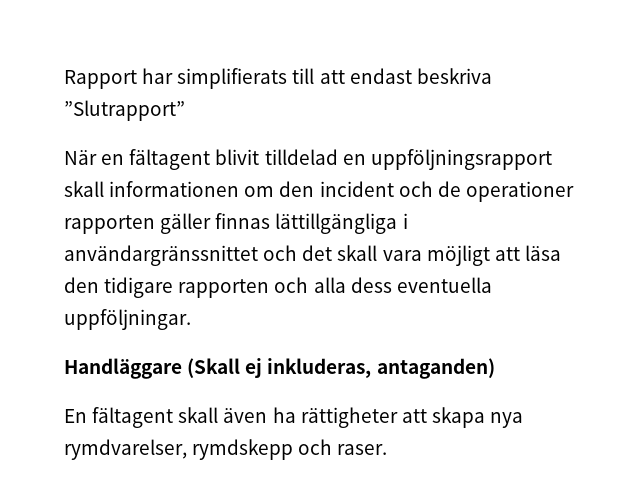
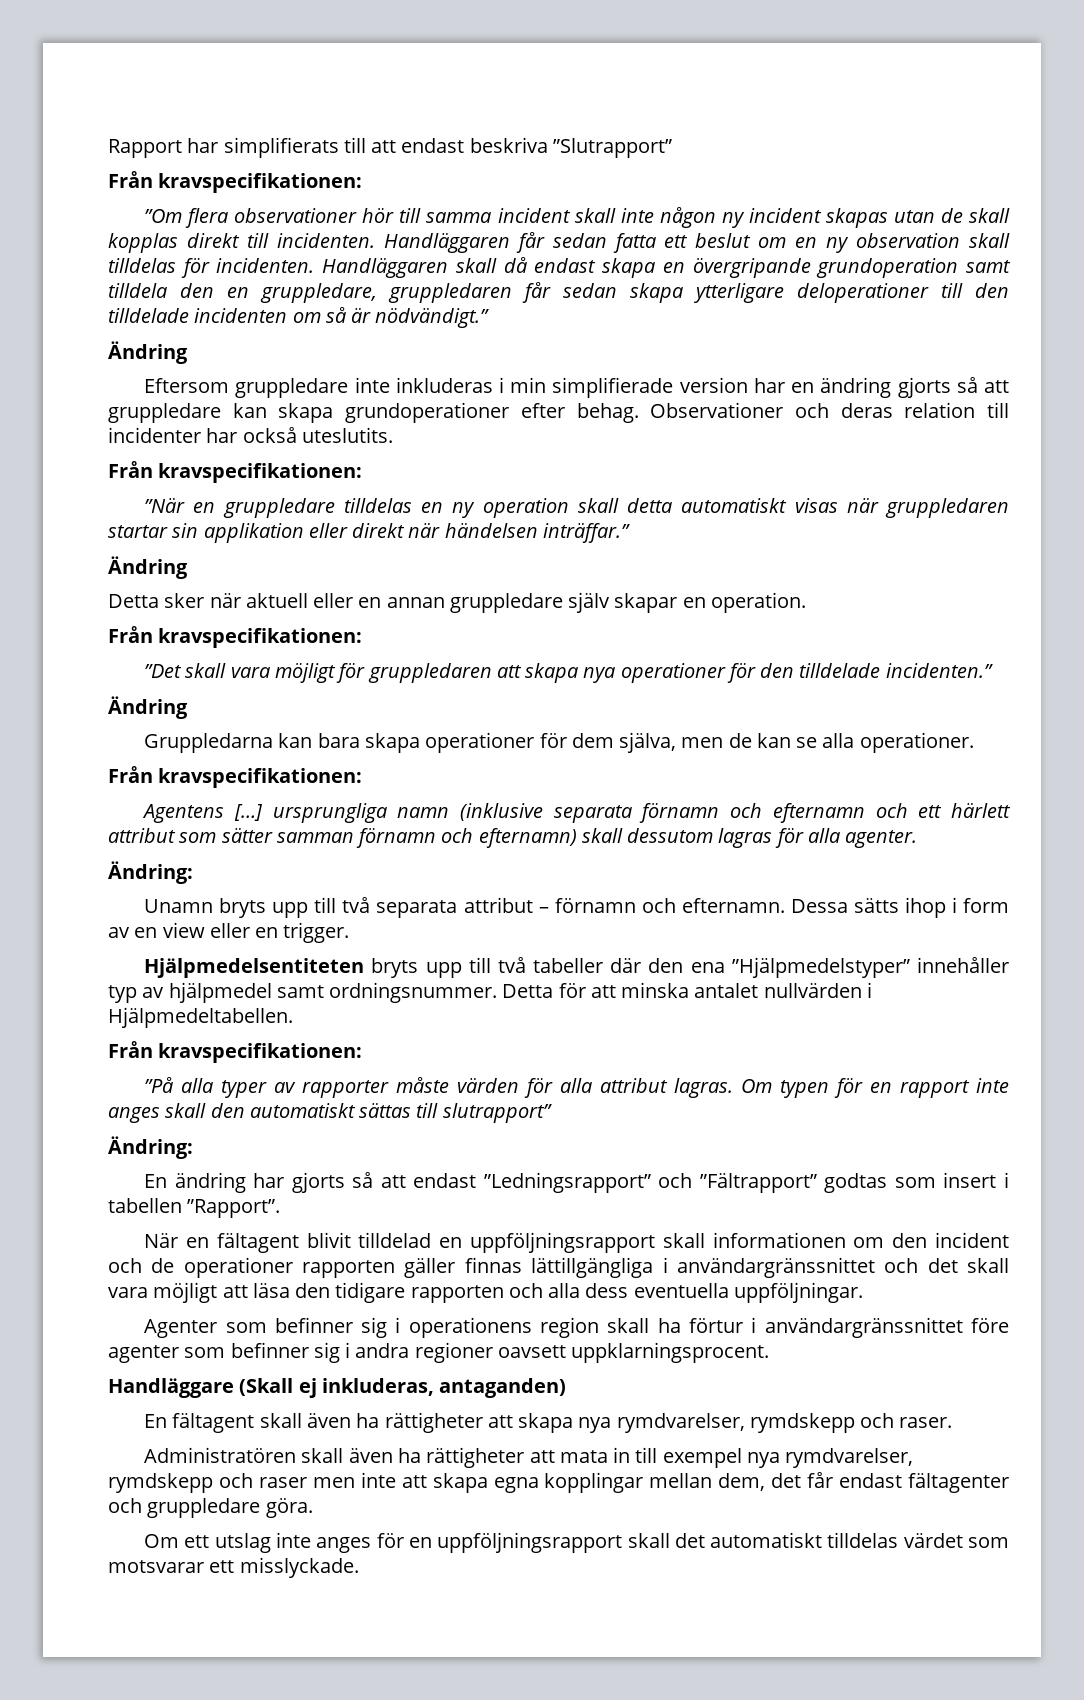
(185, 110) none -> [108,171,363,193] [144,207,1011,228] [108,232,1011,253] [108,257,1012,278] [108,282,1009,303] [108,307,490,328] [108,341,188,364] [144,377,1009,398] [108,402,1010,423] [108,427,393,443] [108,461,363,483] [144,498,1009,518] [108,523,630,543] [108,556,188,579] [108,592,806,613] [108,626,363,648] [144,663,993,683] [108,696,188,719] [144,732,974,753] [108,766,363,788] [142,803,1012,823] [108,828,918,848] [108,861,193,884] [144,897,1010,918] [108,922,350,943] [144,957,1010,978] [108,982,872,1003] [108,1007,293,1028] [108,1041,363,1063] [144,1077,1009,1098] [108,1103,552,1123] [108,1136,193,1159] [144,1172,1010,1193] [108,1198,281,1218] // Från kravspecifikationen: // ”Om flera observationer hör till samma incident skall inte någon ny incident skapas utan de skall kopplas direkt till incidenten. Handläggaren får sedan fatta ett beslut om en ny observation skall tilldelas för incidenten. Handläggaren skall då endast skapa en övergripande grundoperation samt tilldela den en gruppledare, gruppledaren får sedan skapa ytterligare deloperationer till den tilldelade incidenten om så är nödvändigt.” // Ändring // Eftersom gruppledare inte inkluderas i min simplifierade version har en ändring gjorts så att gruppledare kan skapa grundoperationer efter behag. Observationer och deras relation till incidenter har också uteslutits. // Från kravspecifikationen: // ”När en gruppledare tilldelas en ny operation skall detta automatiskt visas när gruppledaren startar sin applikation eller direkt när händelsen inträffar.” // Ändring // Detta sker när aktuell eller en annan gruppledare själv skapar en operation. // Från kravspecifikationen: // ”Det skall vara möjligt för gruppledaren att skapa nya operationer för den tilldelade incidenten.” // Ändring // Gruppledarna kan bara skapa operationer för dem själva, men de kan se alla operationer. // Från kravspecifikationen: // Agentens […] ursprungliga namn (inklusive separata förnamn och efternamn och ett härlett attribut som sätter samman förnamn och efternamn) skall dessutom lagras för alla agenter. // Ändring: // Unamn bryts upp till två separata attribut – förnamn och efternamn. Dessa sätts ihop i form av en view eller en trigger. // Hjälpmedelsentiteten bryts upp till två tabeller där den ena ”Hjälpmedelstyper” innehåller typ av hjälpmedel samt ordningsnummer. Detta för att minska antalet nullvärden i Hjälpmedeltabellen. // Från kravspecifikationen: // ”På alla typer av rapporter måste värden för alla attribut lagras. Om typen för en rapport inte anges skall den automatiskt sättas till slutrapport” // Ändring: // En ändring har gjorts så att endast ”Ledningsrapport” och ”Fältrapport” godtas som insert i tabellen ”Rapport”.
(191, 319) none -> [144,1317,1009,1338] [108,1342,770,1363] // Agenter som befinner sig i operationens region skall ha förtur i användargränssnittet före agenter som befinner sig i andra regioner oavsett uppklarningsprocent.
(388, 449) none -> [144,1447,914,1468] [108,1472,1010,1493] [108,1498,313,1518] [144,1532,1009,1553] [108,1557,359,1578] // Administratören skall även ha rättigheter att mata in till exempel nya rymdvarelser, rymdskepp och raser men inte att skapa egna kopplingar mellan dem, det får endast fältagenter och gruppledare göra. // Om ett utslag inte anges för en uppföljningsrapport skall det automatiskt tilldelas värdet som motsvarar ett misslyckade.

